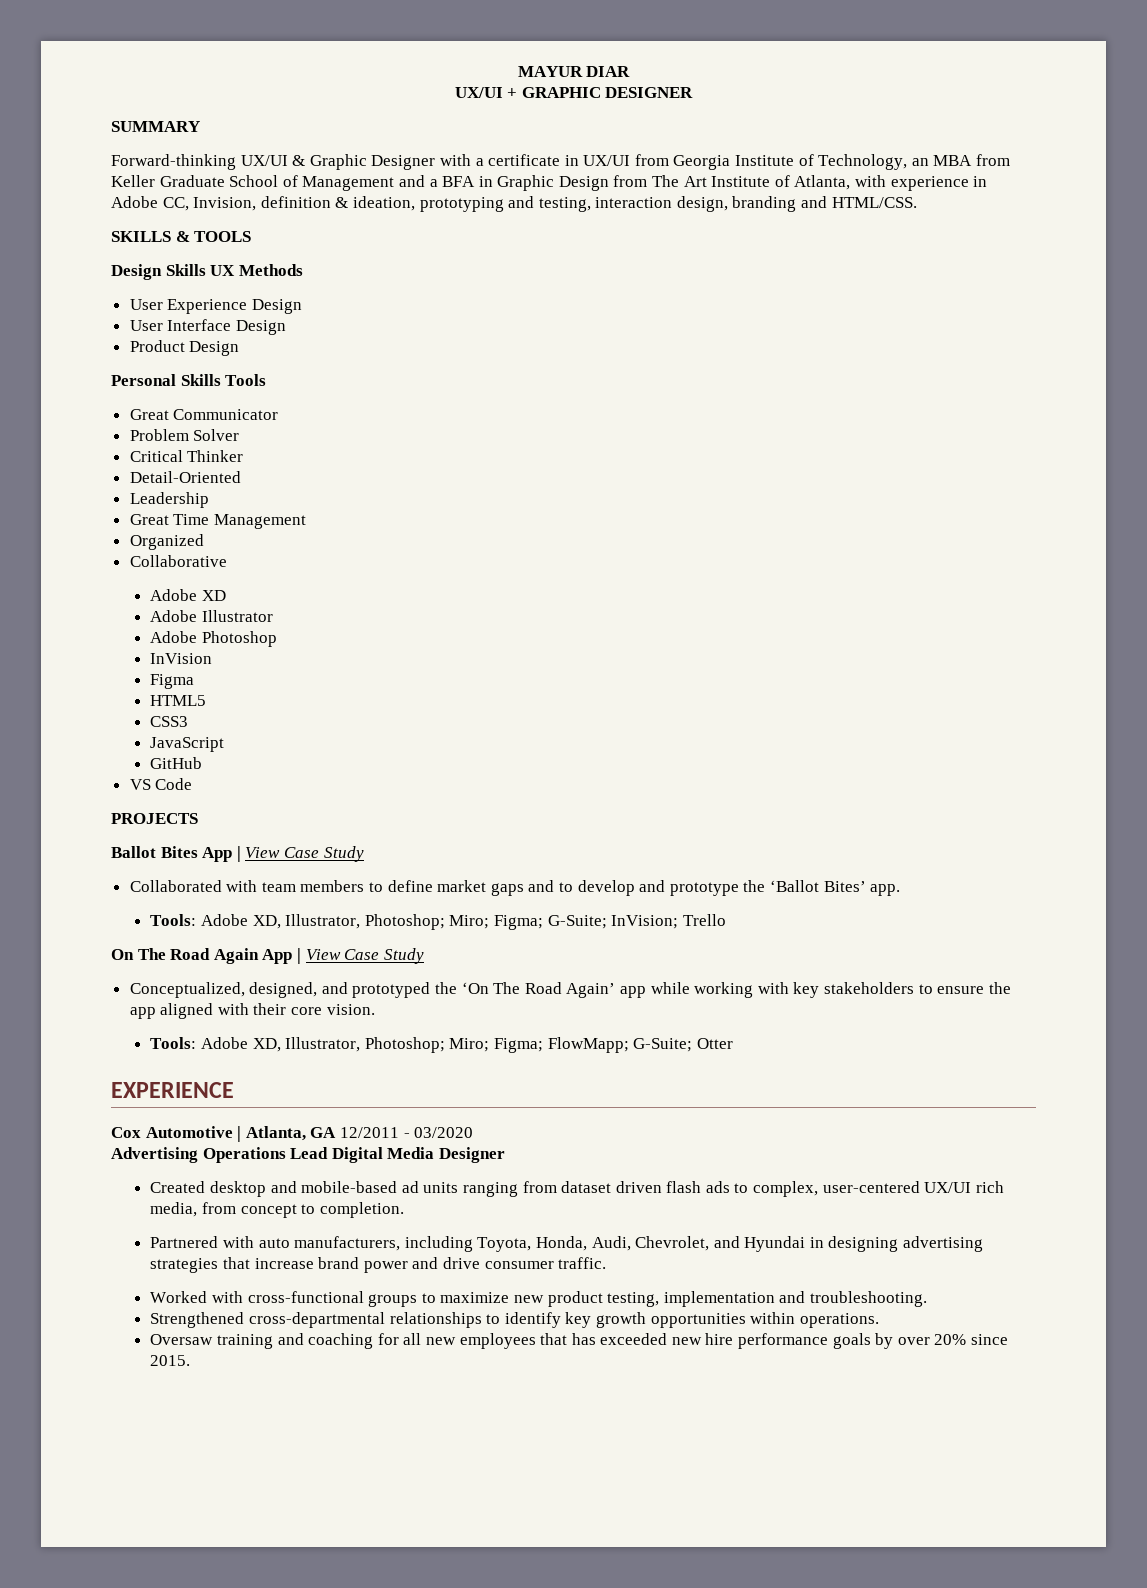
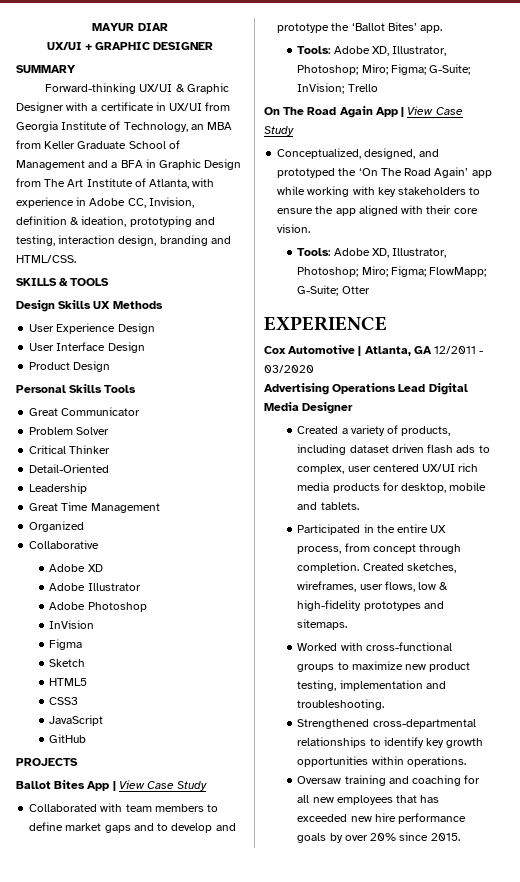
(195, 681) none -> [49,659,86,667] // Sketch
[129,778,193,790] // VS Code -> (87, 738) none
[209,1181,557,1197] desktop and mobile-based ad units ranging from -> [341,425,451,436] [297,444,347,455] a variety of products, including
[822,1181,1004,1193] [150,1202,198,1217] user-centered UX/UI rich media, -> [347,463,479,472] [297,482,487,493] [297,502,359,510] [297,524,447,535] [297,546,342,554] user centered UX/UI rich media products for desktop, mobile and tablets. // Participated in the entire UX process,
[301,1204,316,1214] to -> [419,544,462,554] through
[150,1236,984,1252] [150,1257,607,1273] // Partnered with auto manufacturers, including Toyota, Honda, Audi, Chevrolet, and Hyundai in designing advertising strategies that increase brand power and drive consumer traffic. -> [362,563,456,573] [297,581,449,592] [297,600,444,611] [297,619,348,630] Created sketches, wireframes, user flows, low & high-fidelity prototypes and sitemaps.

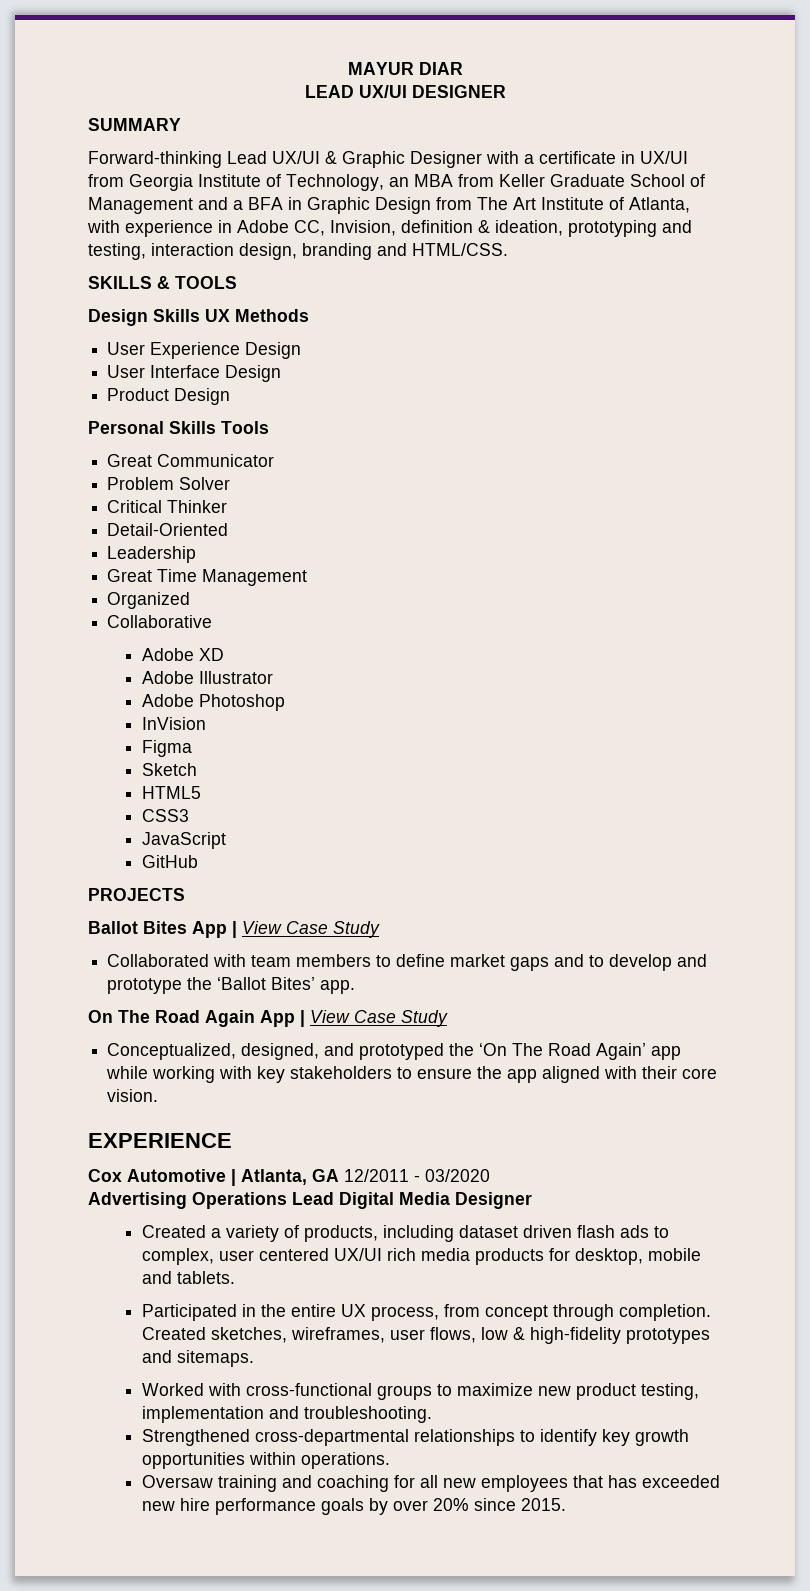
[46,42,151,50] UX/UI + GRAPHIC -> [304,85,407,98] LEAD UX/UI
(137, 88) none -> [227,151,267,164] Lead
[297,46,447,56] [297,64,471,75] [297,83,378,94] // Tools: Adobe XD, Illustrator, Photoshop; Miro; Figma; G-Suite; InVision; Trello -> (356, 987) none
[297,248,447,258] [297,266,487,277] [297,285,370,296] // Tools: Adobe XD, Illustrator, Photoshop; Miro; Figma; FlowMapp; G-Suite; Otter -> (159, 1095) none

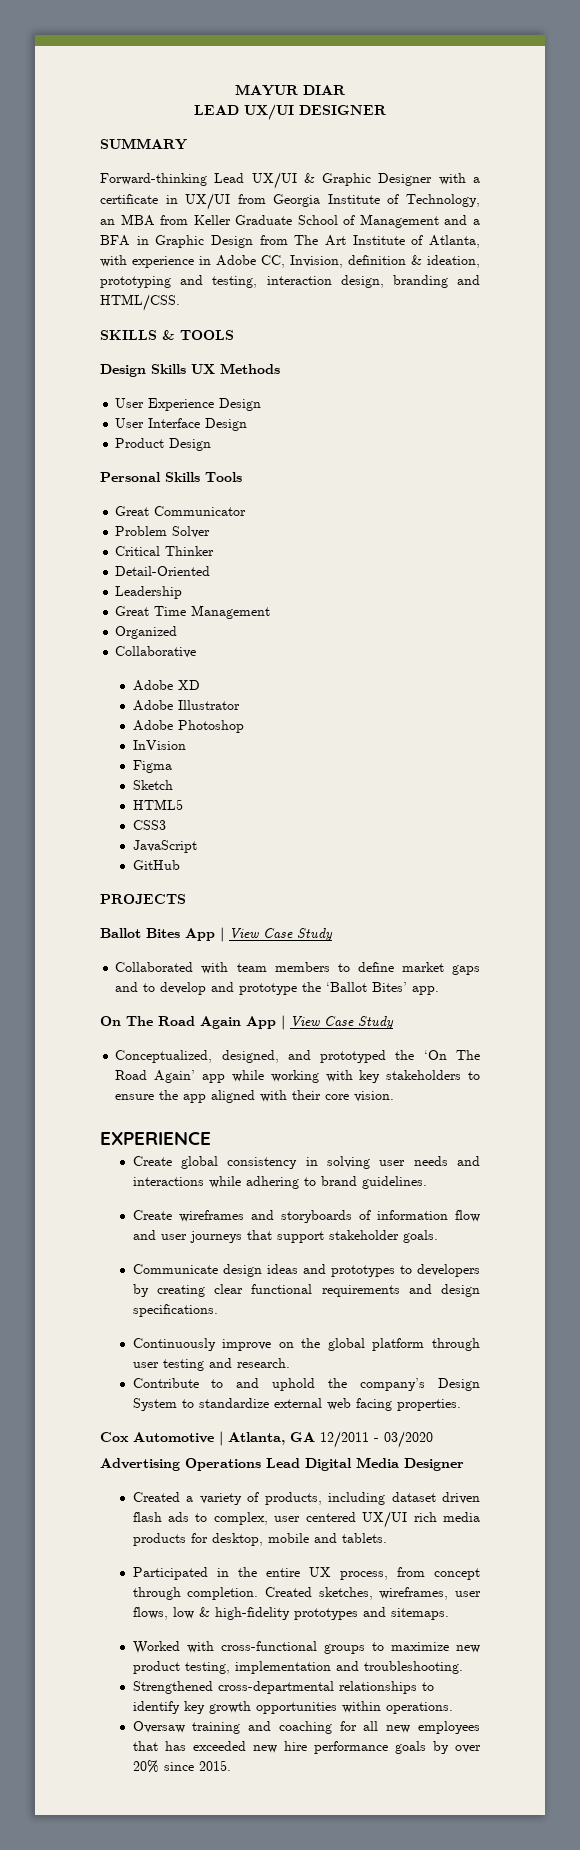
(232, 1140) none -> [132,1156,480,1169] [132,1176,427,1189] [132,1210,480,1223] [132,1230,438,1243] [132,1264,480,1277] [132,1284,480,1297] [132,1304,218,1317] [132,1338,480,1351] [132,1358,290,1371] [132,1378,480,1391] [132,1398,461,1411] // Create global consistency in solving user needs and interactions while adhering to brand guidelines. // Create wireframes and storyboards of information flow and user journeys that support stakeholder goals. // Communicate design ideas and prototypes to developers by creating clear functional requirements and design specifications. // Continuously improve on the global platform through user testing and research. // Contribute to and uphold the company’s Design System to standardize external web facing properties.

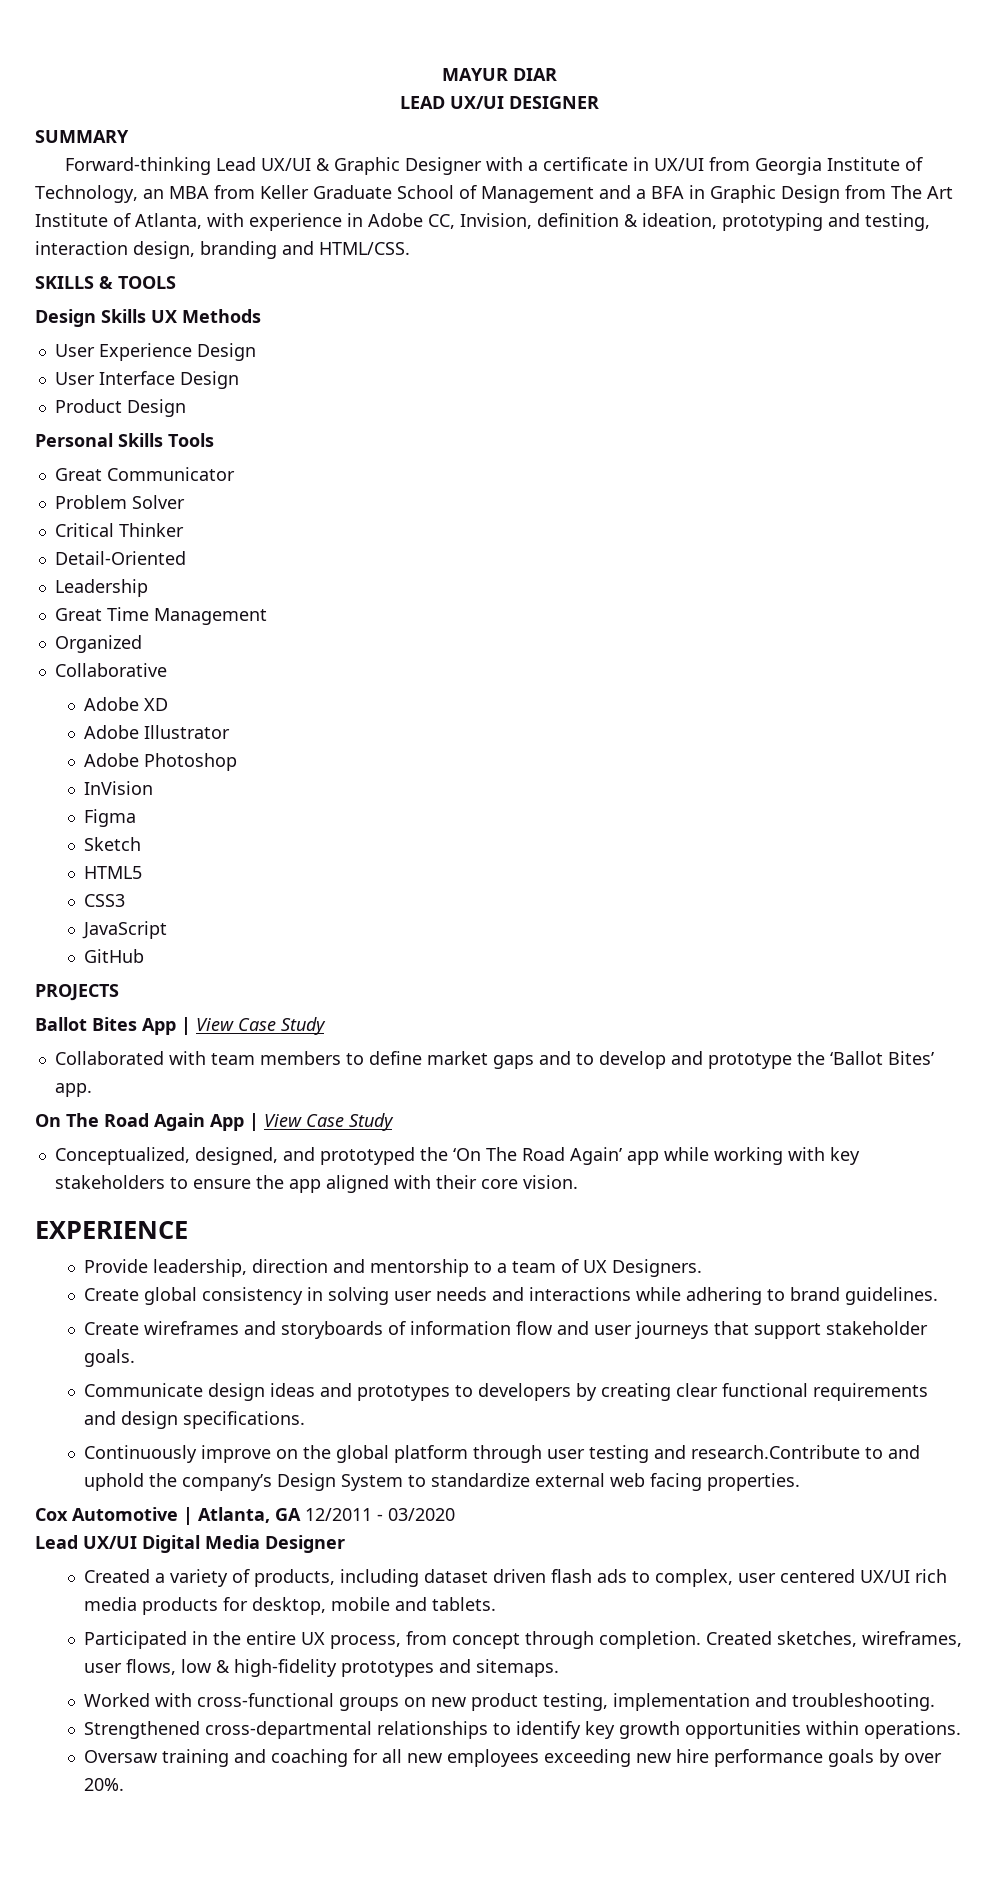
(211, 1138) none -> [84,1259,703,1277] // Provide leadership, direction and mentorship to a team of UX Designers.
[236,1358,290,1368] [132,1378,199,1388] research. // Contribute -> [691,1445,861,1459] research.Contribute
[100,1458,300,1471] Advertising Operations Lead -> [35,1535,137,1549] Lead UX/UI
[371,1642,449,1651] to maximize -> [404,1697,427,1707] on
[132,1741,246,1751] that has exceeded -> [544,1749,632,1767] exceeding
[132,1760,231,1773] 20% since 2015. -> [84,1778,125,1791] 20%.

